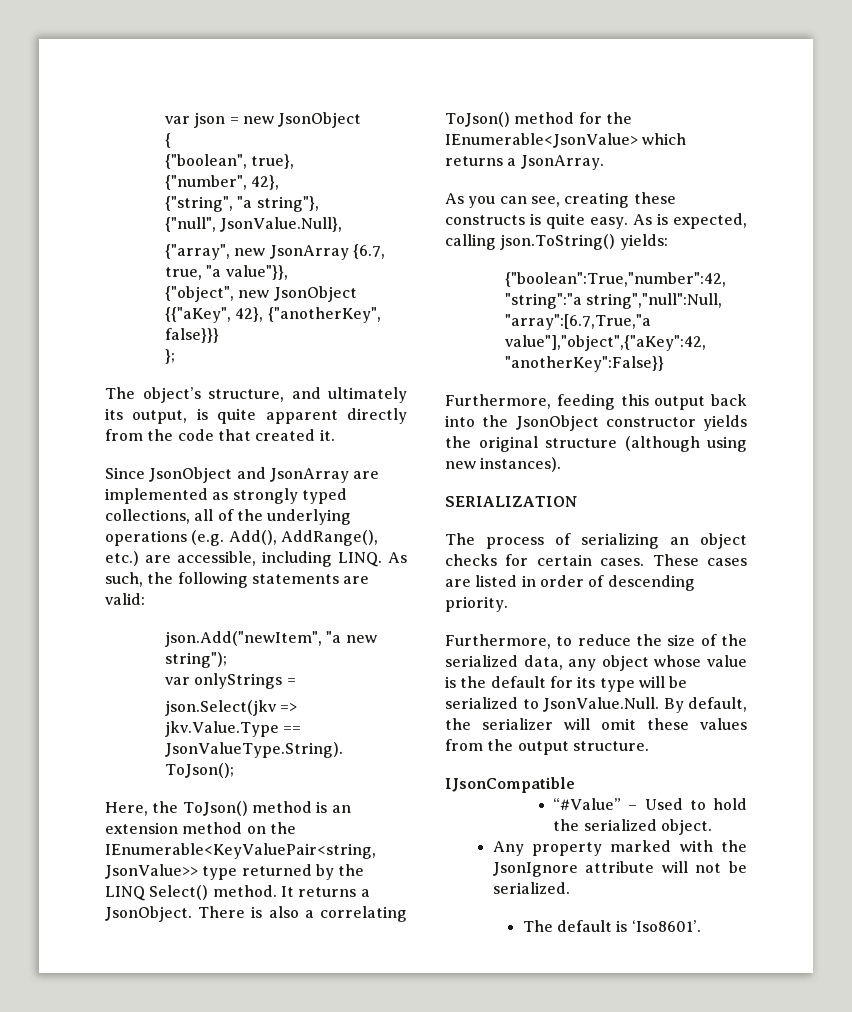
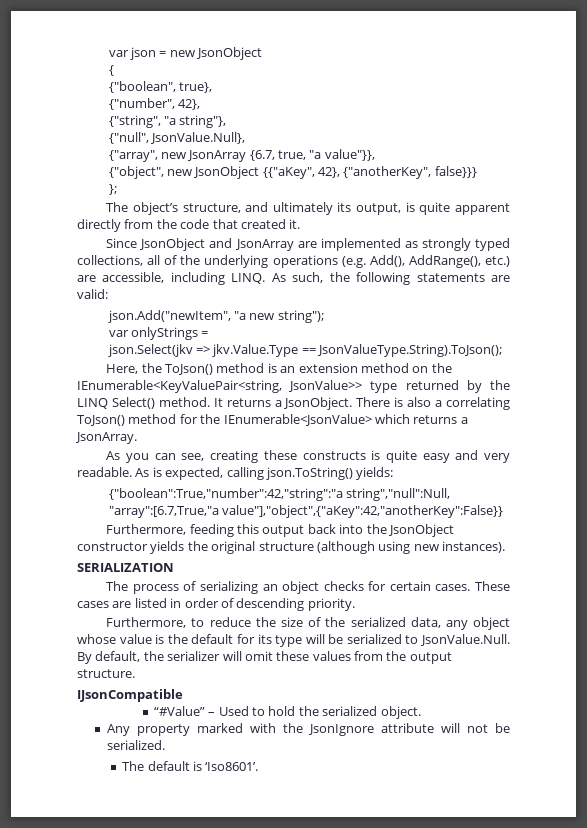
[590,217,628,229] easy. -> [422,450,511,463] [77,467,132,477] easy and very readable.

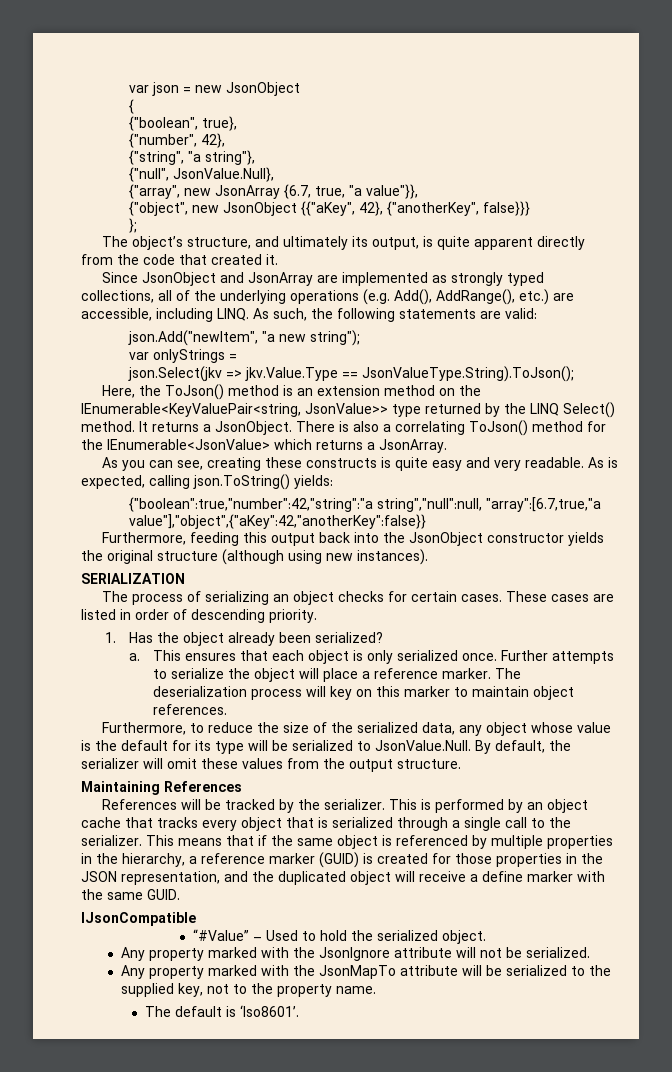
[108,488,450,501] [108,505,503,518] {"boolean":True,"number":42,"string":"a string","null":Null, "array":[6.7,True,"a value"],"object",{"aKey":42,"anotherKey":False}} -> [129,497,602,512] [129,514,427,529] {"boolean":true,"number":42,"string":"a string","null":null, "array":[6.7,true,"a value"],"object",{"aKey":42,"anotherKey":false}}
(355, 604) none -> [105,632,384,646] [129,650,615,664] [153,668,522,682] [153,686,575,700] [153,704,228,715] // 1. Has the object already been serialized? // a. This ensures that each object is only serialized once. Further attempts to serialize the object will place a reference marker. The deserialization process will key on this marker to maintain object references.
(135, 673) none -> [81,781,242,795] [101,799,588,813] [81,817,571,831] [81,835,613,849] [81,852,603,868] [81,871,605,885] [81,889,180,900] // Maintaining References // References will be tracked by the serializer. This is performed by an object cache that tracks every object that is serialized through a single call to the serializer. This means that if the same object is referenced by multiple properties in the hierarchy, a reference marker (GUID) is created for those properties in the JSON representation, and the duplicated object will receive a define marker with the same GUID.
(165, 745) none -> [120,965,611,979] [120,983,376,997] // Any property marked with the JsonMapTo attribute will be serialized to the supplied key, not to the property name.

